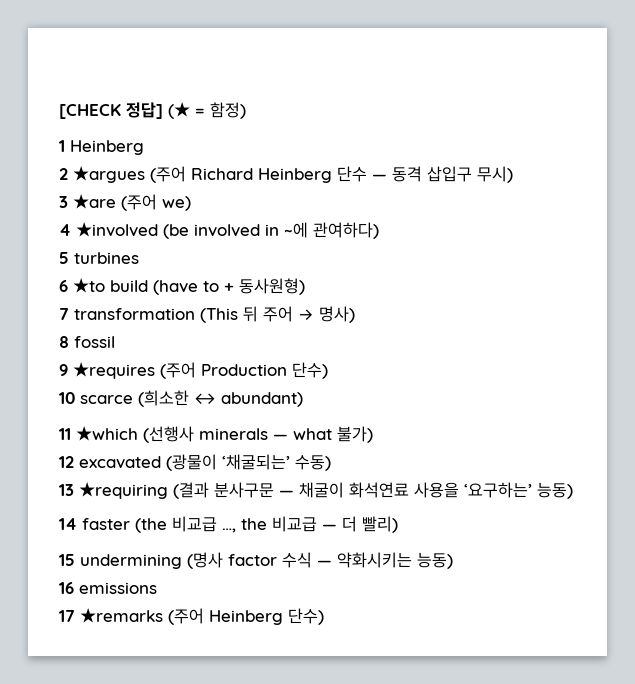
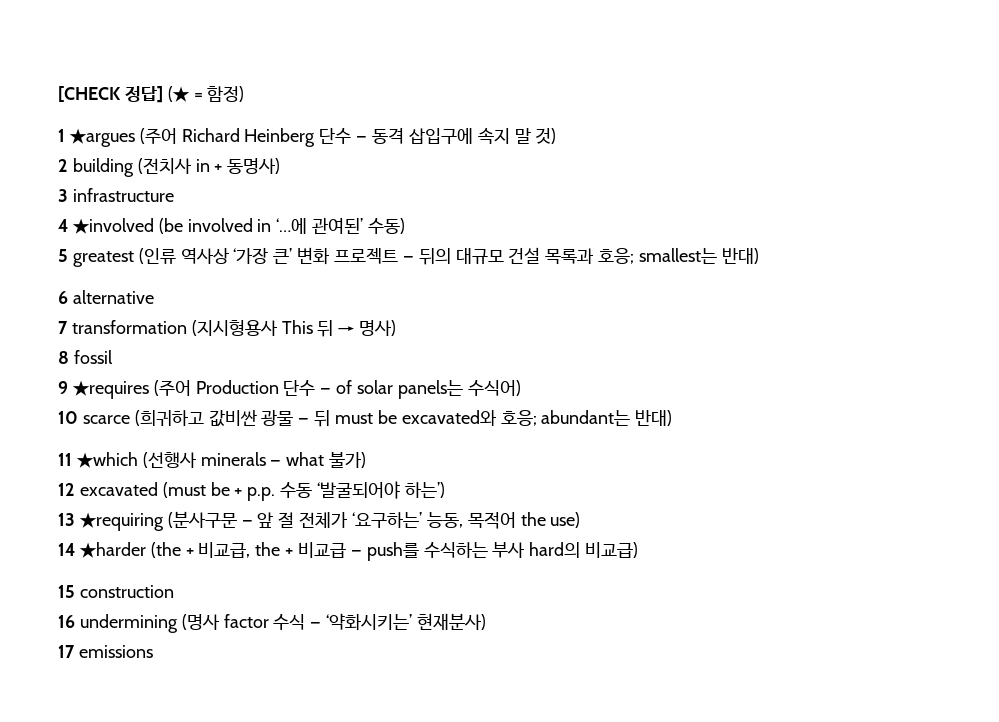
[70,140,144,155] [59,168,68,180] Heinberg // 2 -> (65, 135) none
[427,166,513,183] [59,194,191,211] 삽입구 무시) // 3 ★are (주어 we) -> [408,128,557,145] [58,158,281,177] [58,188,174,202] 삽입구에 속지 말 것) // 2 building (전치사 in + 동명사) // 3 infrastructure
[284,222,379,239] [59,252,139,264] [59,278,305,295] ~에 관여하다) // 5 turbines // 6 ★to build (have to + 동사원형) -> [276,218,406,234] [58,247,759,267] [58,290,154,304] ‘…에 관여된’ 수동) // 5 greatest (인류 역사상 ‘가장 큰’ 변화 프로젝트 — 뒤의 대규모 건설 목록과 호응; smallest는 반대) // 6 alternative
[200,306,293,323] (This 뒤 주어 -> [191,320,334,337] (지시형용사 This 뒤
[292,362,328,379] [59,390,303,407] 단수) // 10 scarce (희소한 ↔ abundant) -> [283,380,521,399] [58,410,673,427] 단수 — of solar panels는 수식어) // 10 scarce (희귀하고 값비싼 광물 — 뒤 must be excavated와 호응; abundant는 반대)
[166,454,331,471] [59,482,573,499] [59,516,398,533] (광물이 ‘채굴되는’ 수동) // 13 ★requiring (결과 분사구문 — 채굴이 화석연료 사용을 ‘요구하는’ 능동) // 14 faster (the 비교급 …, the 비교급 — 더 빨리) -> [162,481,445,501] [58,511,581,531] [58,542,639,561] (must be + p.p. 수동 ‘발굴되어야 하는’) // 13 ★requiring (분사구문 — 앞 절 전체가 ‘요구하는’ 능동, 목적어 the use) // 14 ★harder (the + 비교급, the + 비교급 — push를 수식하는 부사 hard의 비교급)
(75, 560) none -> [79,585,174,598] [58,615,75,628] construction // 16
[337,552,453,569] [59,582,157,594] [59,608,324,625] 약화시키는 능동) // 16 emissions // 17 ★remarks (주어 Heinberg 단수) -> [326,613,487,631] [58,645,153,658] ‘약화시키는’ 현재분사) // 17 emissions

